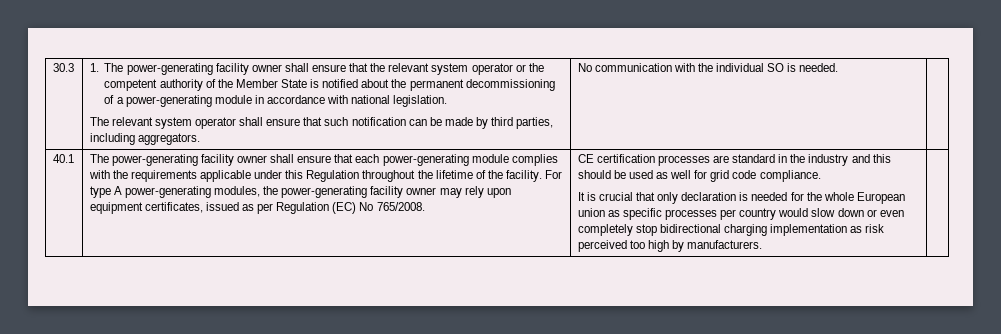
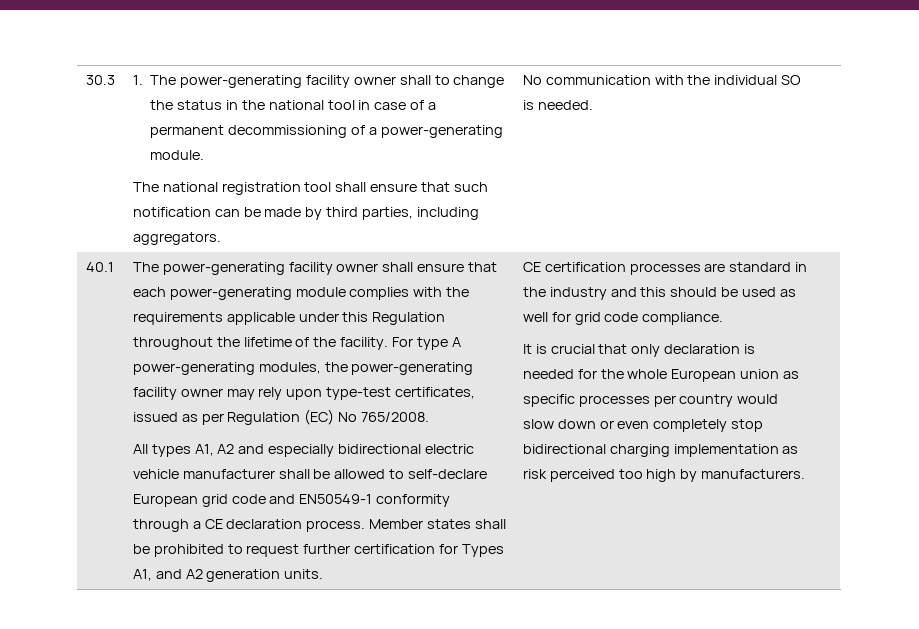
[311,63,544,75] [104,79,407,91] ensure that the relevant system operator or the competent authority of the Member State is notified about the -> [434,75,505,88] [149,100,437,110] to change the status in the national tool in case of a
[214,95,448,107] [89,117,237,129] module in accordance with national legislation. // The relevant system operator -> [149,150,204,160] [132,182,332,195] module. // The national registration tool
[89,202,143,214] equipment -> [326,387,392,400] type-test
(425, 206) none -> [132,444,475,457] [132,469,488,479] [132,494,451,507] [132,519,507,532] [132,544,505,557] [132,569,324,582] // All types A1, A2 and especially bidirectional electric vehicle manufacturer shall be allowed to self-declare European grid code and EN50549-1 conformity through a CE declaration process. Member states shall be prohibited to request further certification for Types A1, and A2 generation units.

